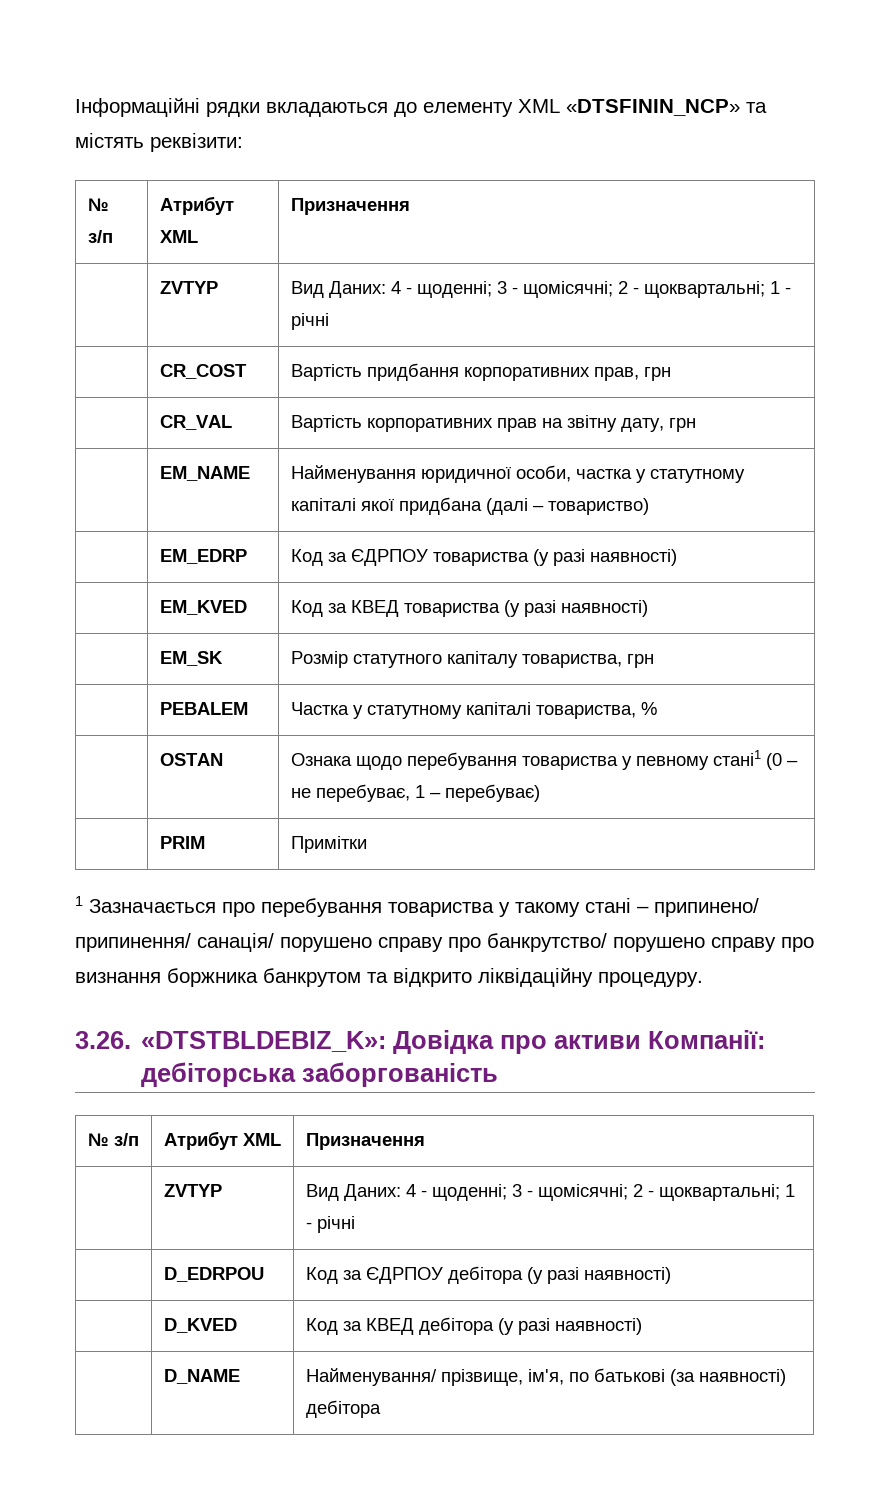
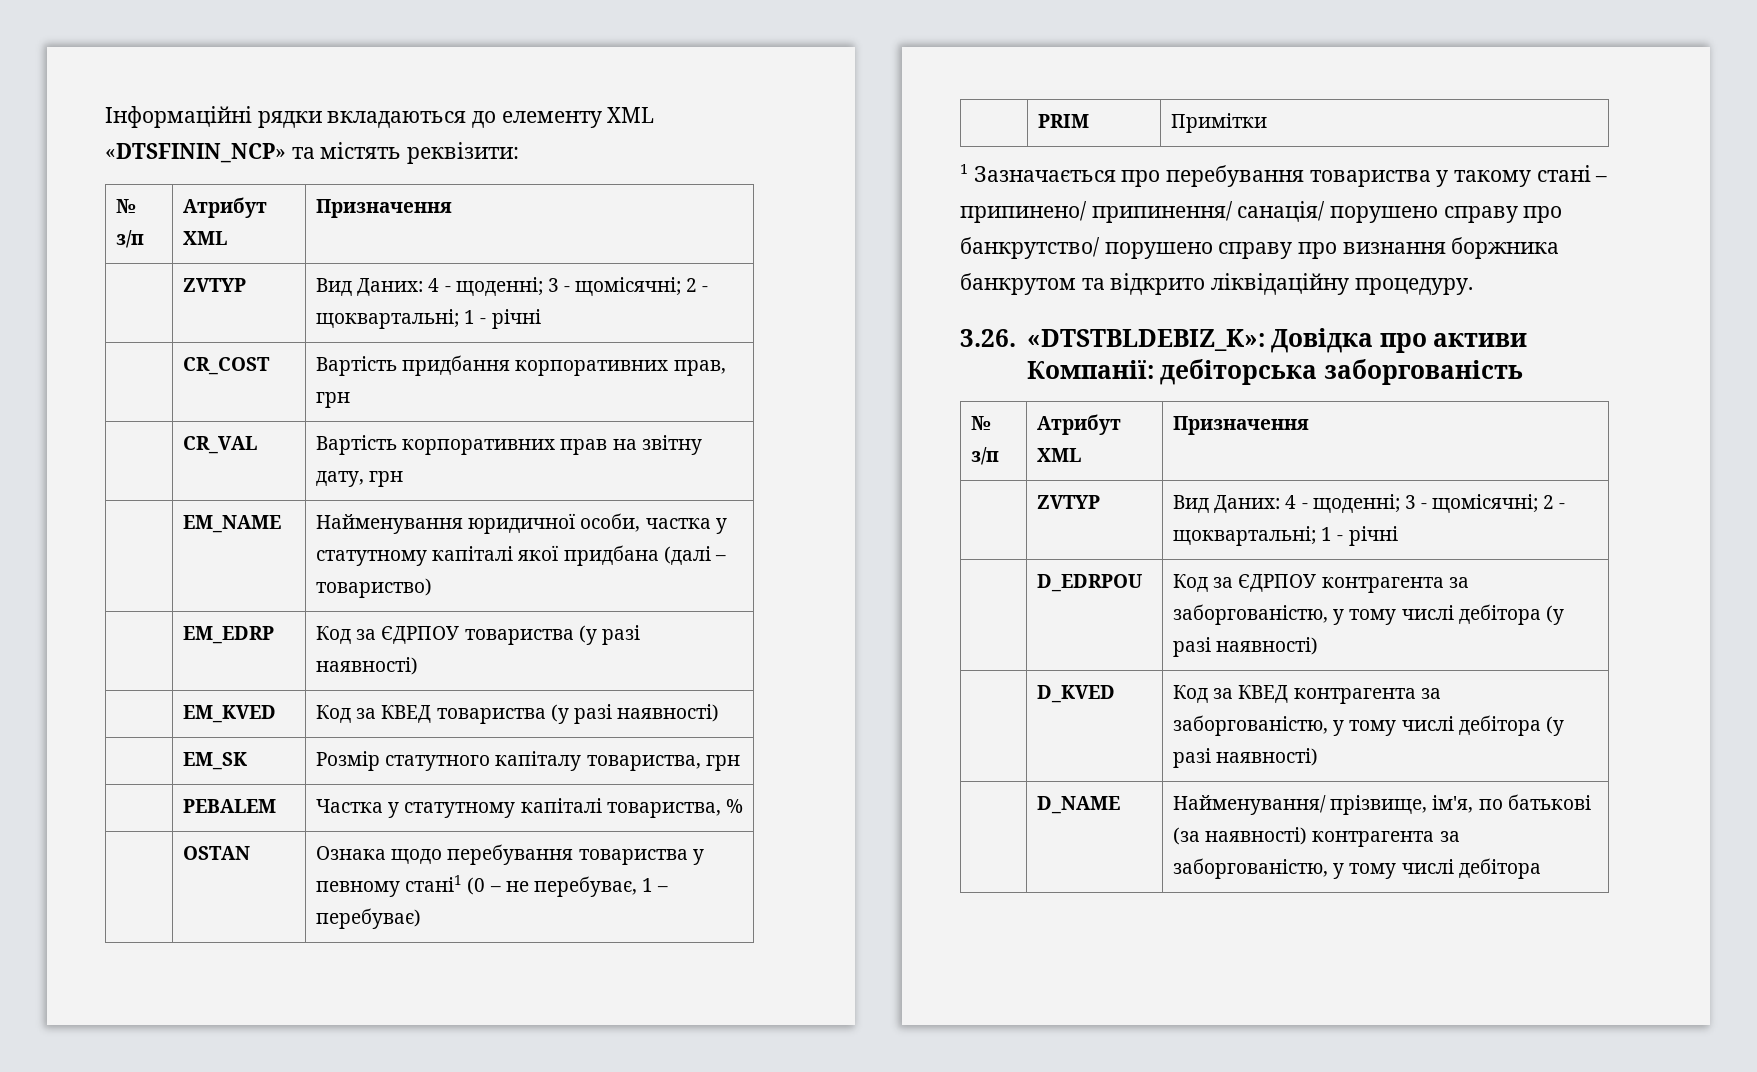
(443, 1275) none -> [1321,577,1469,593] [1173,604,1454,625] контрагента за заборгованістю, у тому числі
(414, 1326) none -> [1293,688,1441,704] [1173,715,1454,736] контрагента за заборгованістю, у тому числі
(786, 1377) none -> [1312,831,1460,847] [1173,858,1454,879] контрагента за заборгованістю, у тому числі

